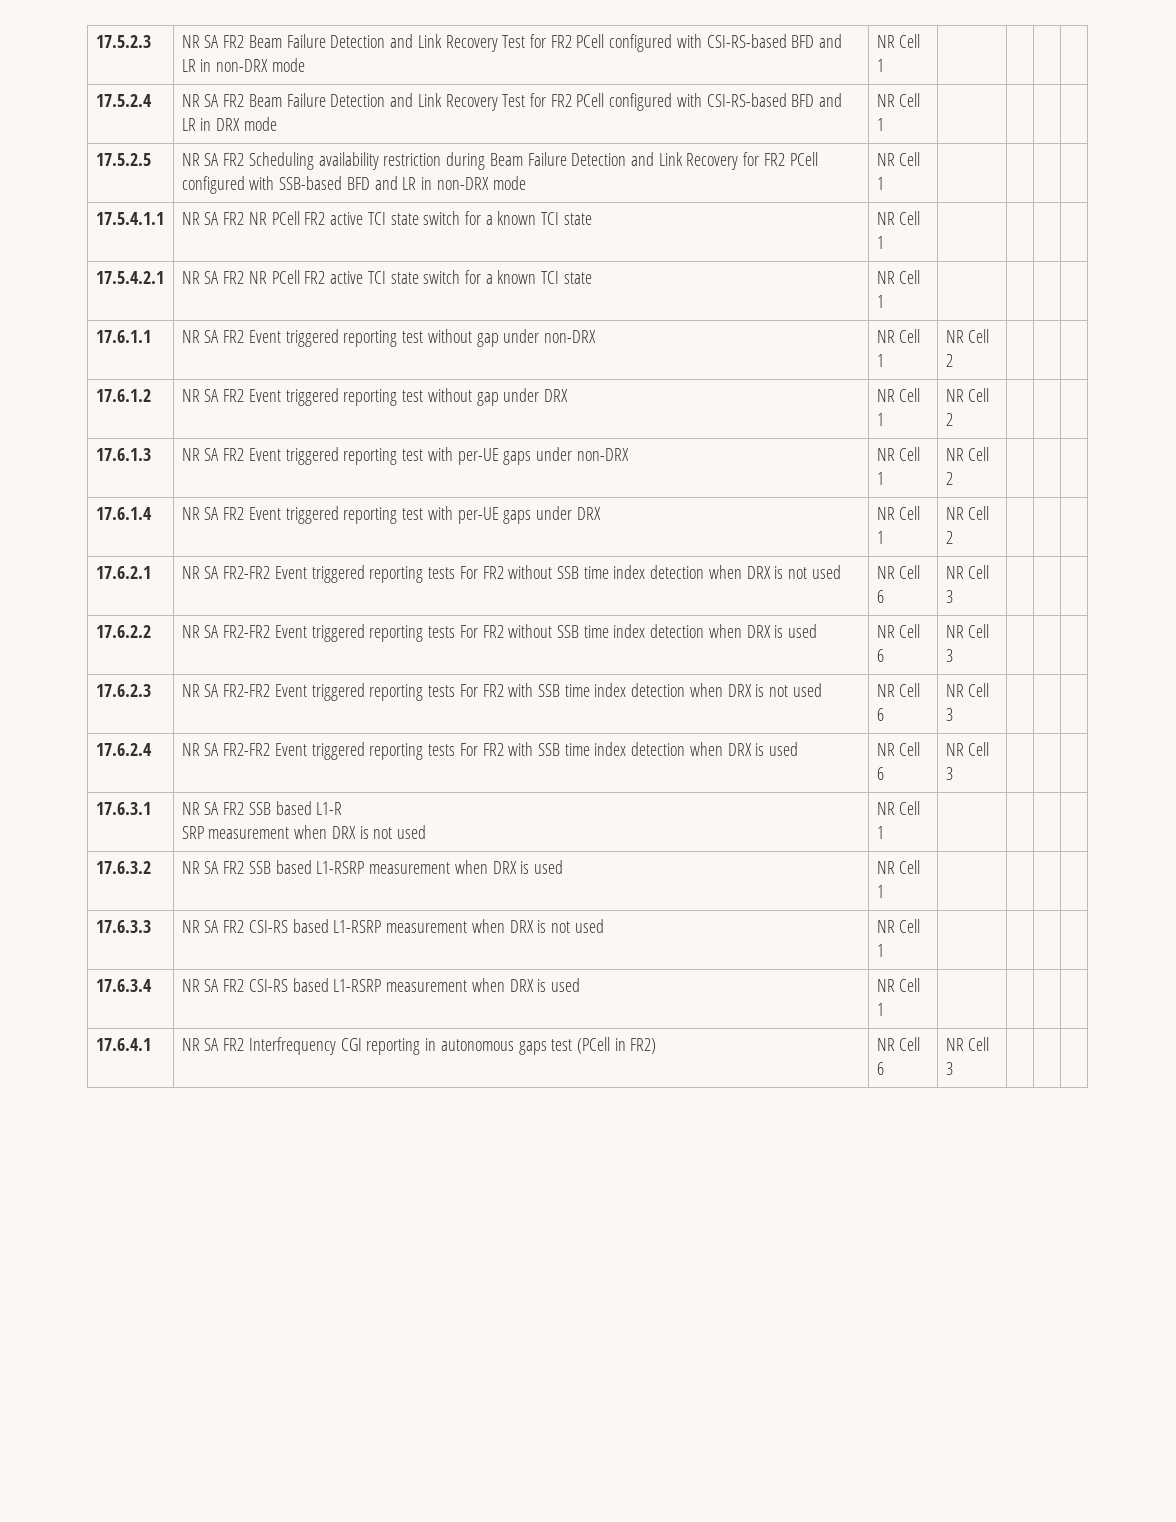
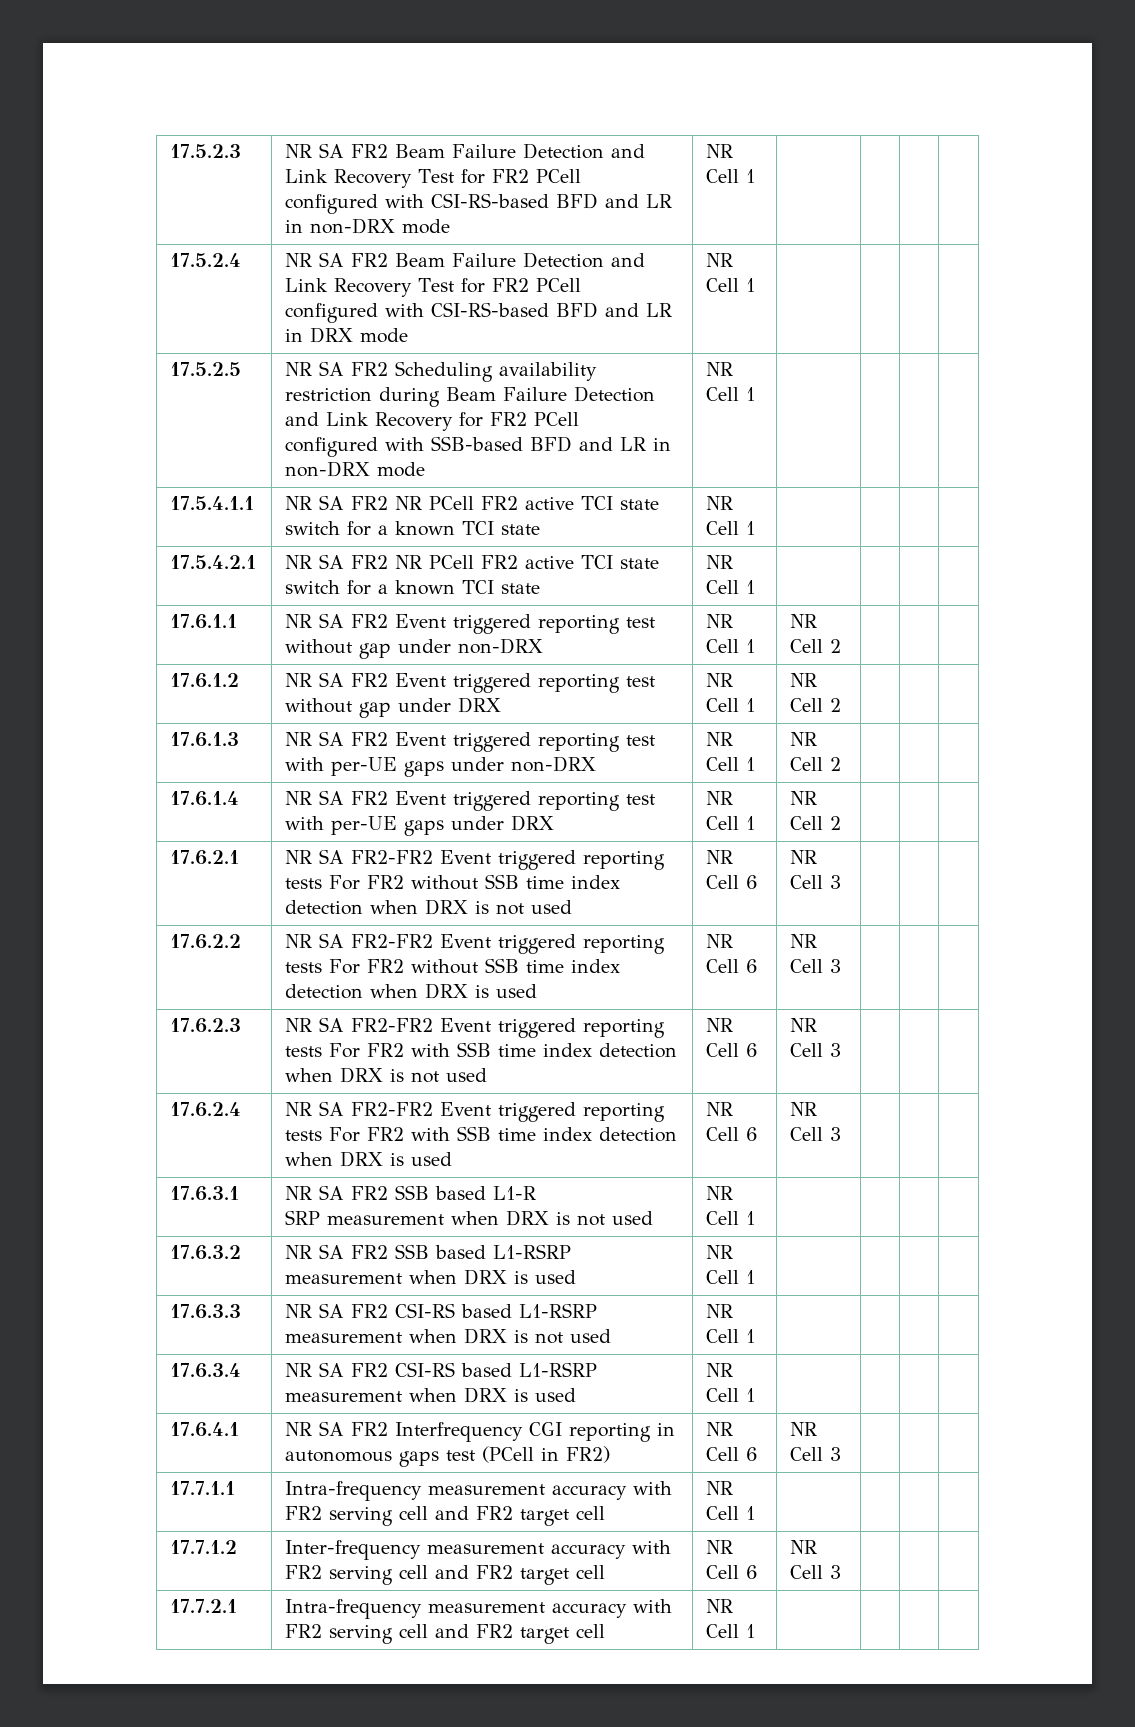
(953, 1068) none -> [170,1481,236,1495] [285,1481,673,1501] [285,1506,606,1526] [706,1481,734,1495] [706,1506,756,1520] [170,1540,238,1554] [285,1540,672,1560] [285,1565,606,1585] [706,1540,734,1554] [706,1565,758,1579] [790,1540,818,1554] [790,1565,842,1579] [170,1599,238,1613] [285,1599,673,1619] [285,1624,606,1644] [706,1599,734,1613] [706,1624,756,1638] // 17.7.1.1 | Intra-frequency measurement accuracy with FR2 serving cell and FR2 target cell | NR Cell 1 | | | | // 17.7.1.2 | Inter-frequency measurement accuracy with FR2 serving cell and FR2 target cell | NR Cell 6 | NR Cell 3 | | | // 17.7.2.1 | Intra-frequency measurement accuracy with FR2 serving cell and FR2 target cell | NR Cell 1 | | | |

